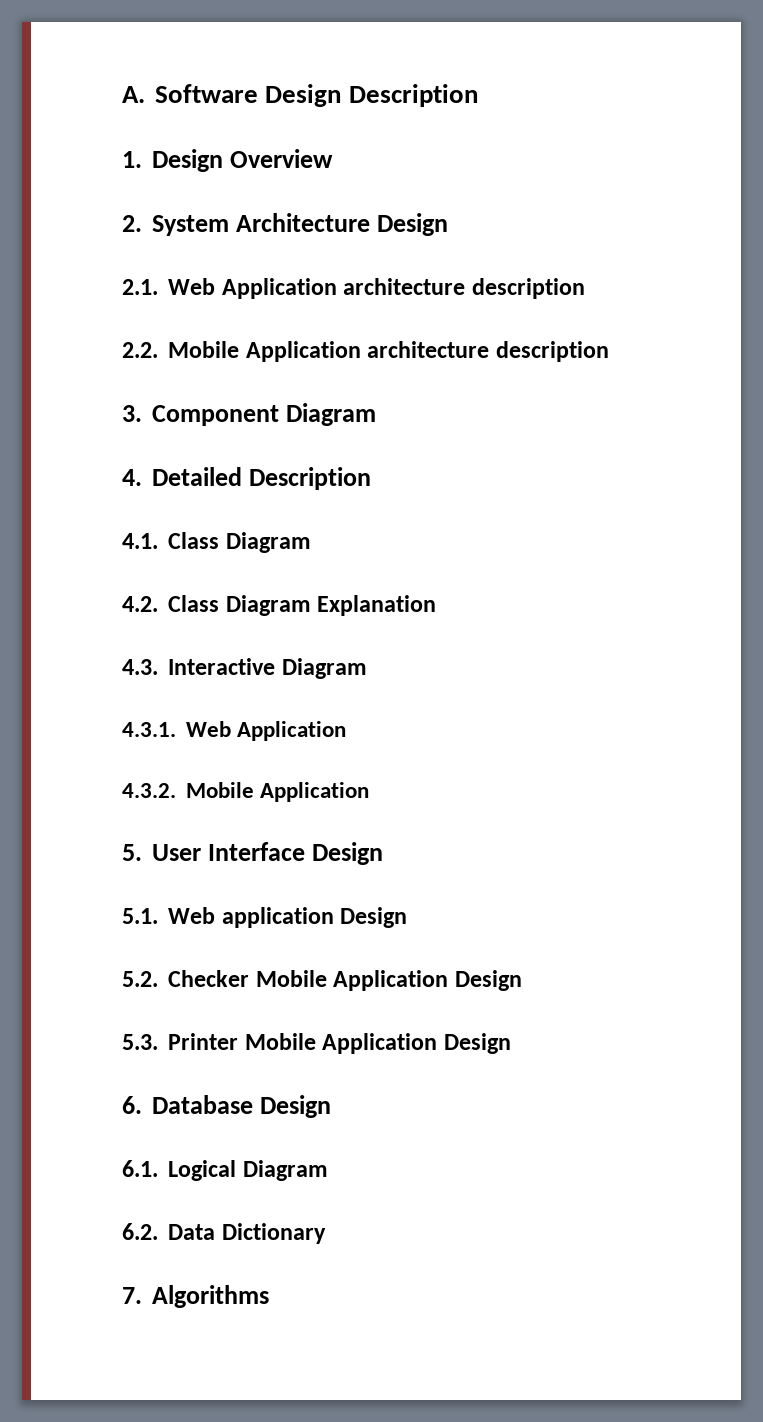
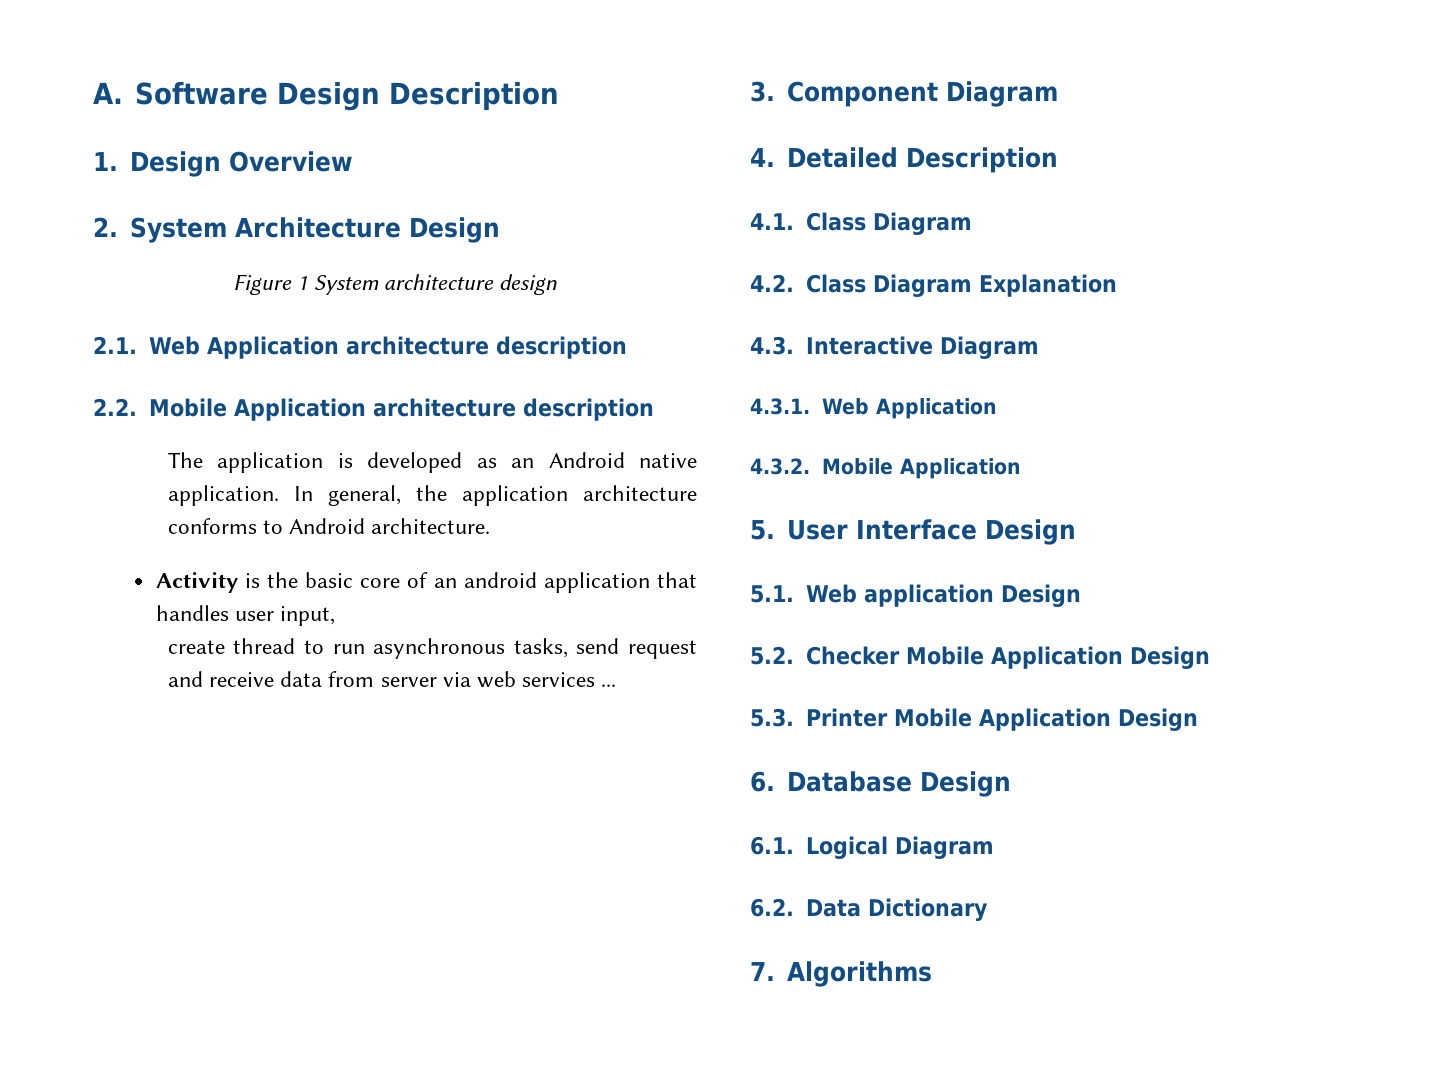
(449, 224) none -> [233,274,557,295] // Figure 1 System architecture design
(609, 351) none -> [167,452,697,473] [167,485,697,506] [167,518,491,534] [155,572,697,593] [155,605,336,626] [167,638,697,659] [167,671,617,688] // The application is developed as an Android native application. In general, the application architecture conforms to Android architecture. // Activity is the basic core of an android application that handles user input, // create thread to run asynchronous tasks, send request and receive data from server via web services ...

